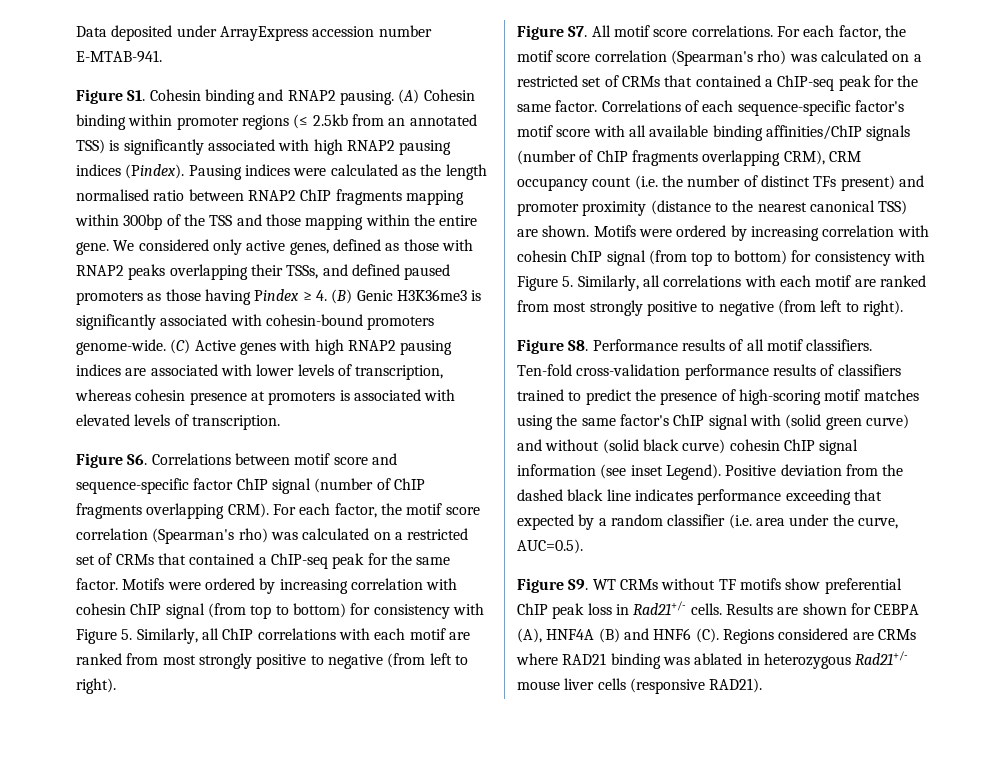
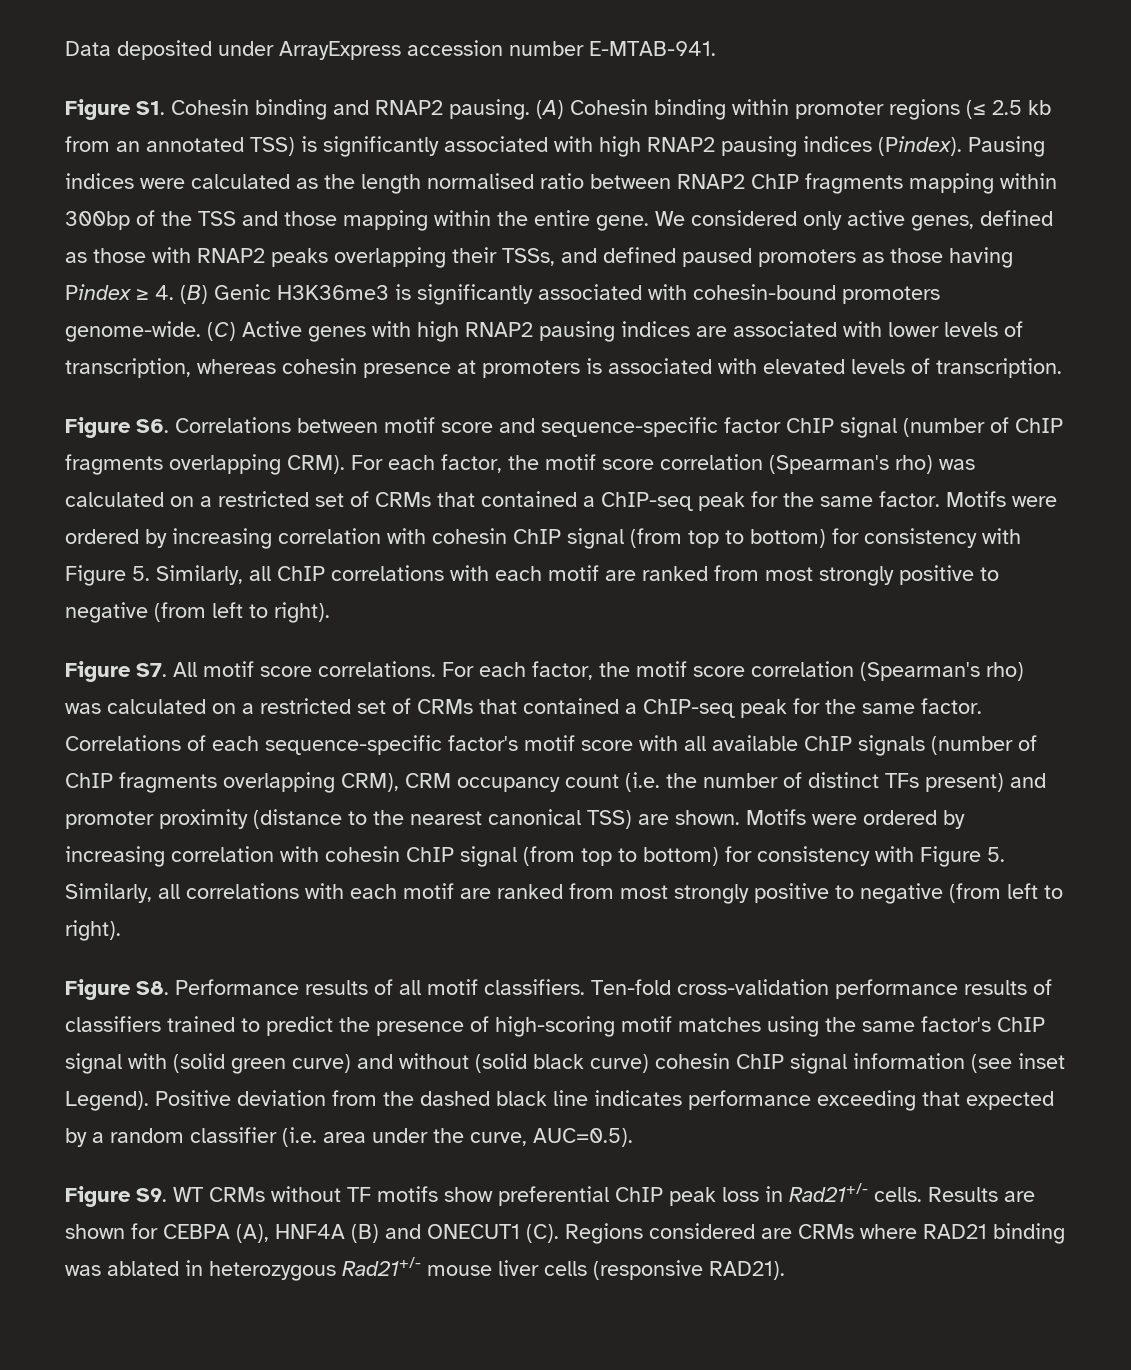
[312,114,348,126] 2.5kb -> [992,100,1051,115] 2.5 kb
[712,125,862,141] binding affinities/ChIP -> [804,736,852,751] ChIP
[653,628,692,640] HNF6 -> [427,1224,520,1239] ONECUT1

